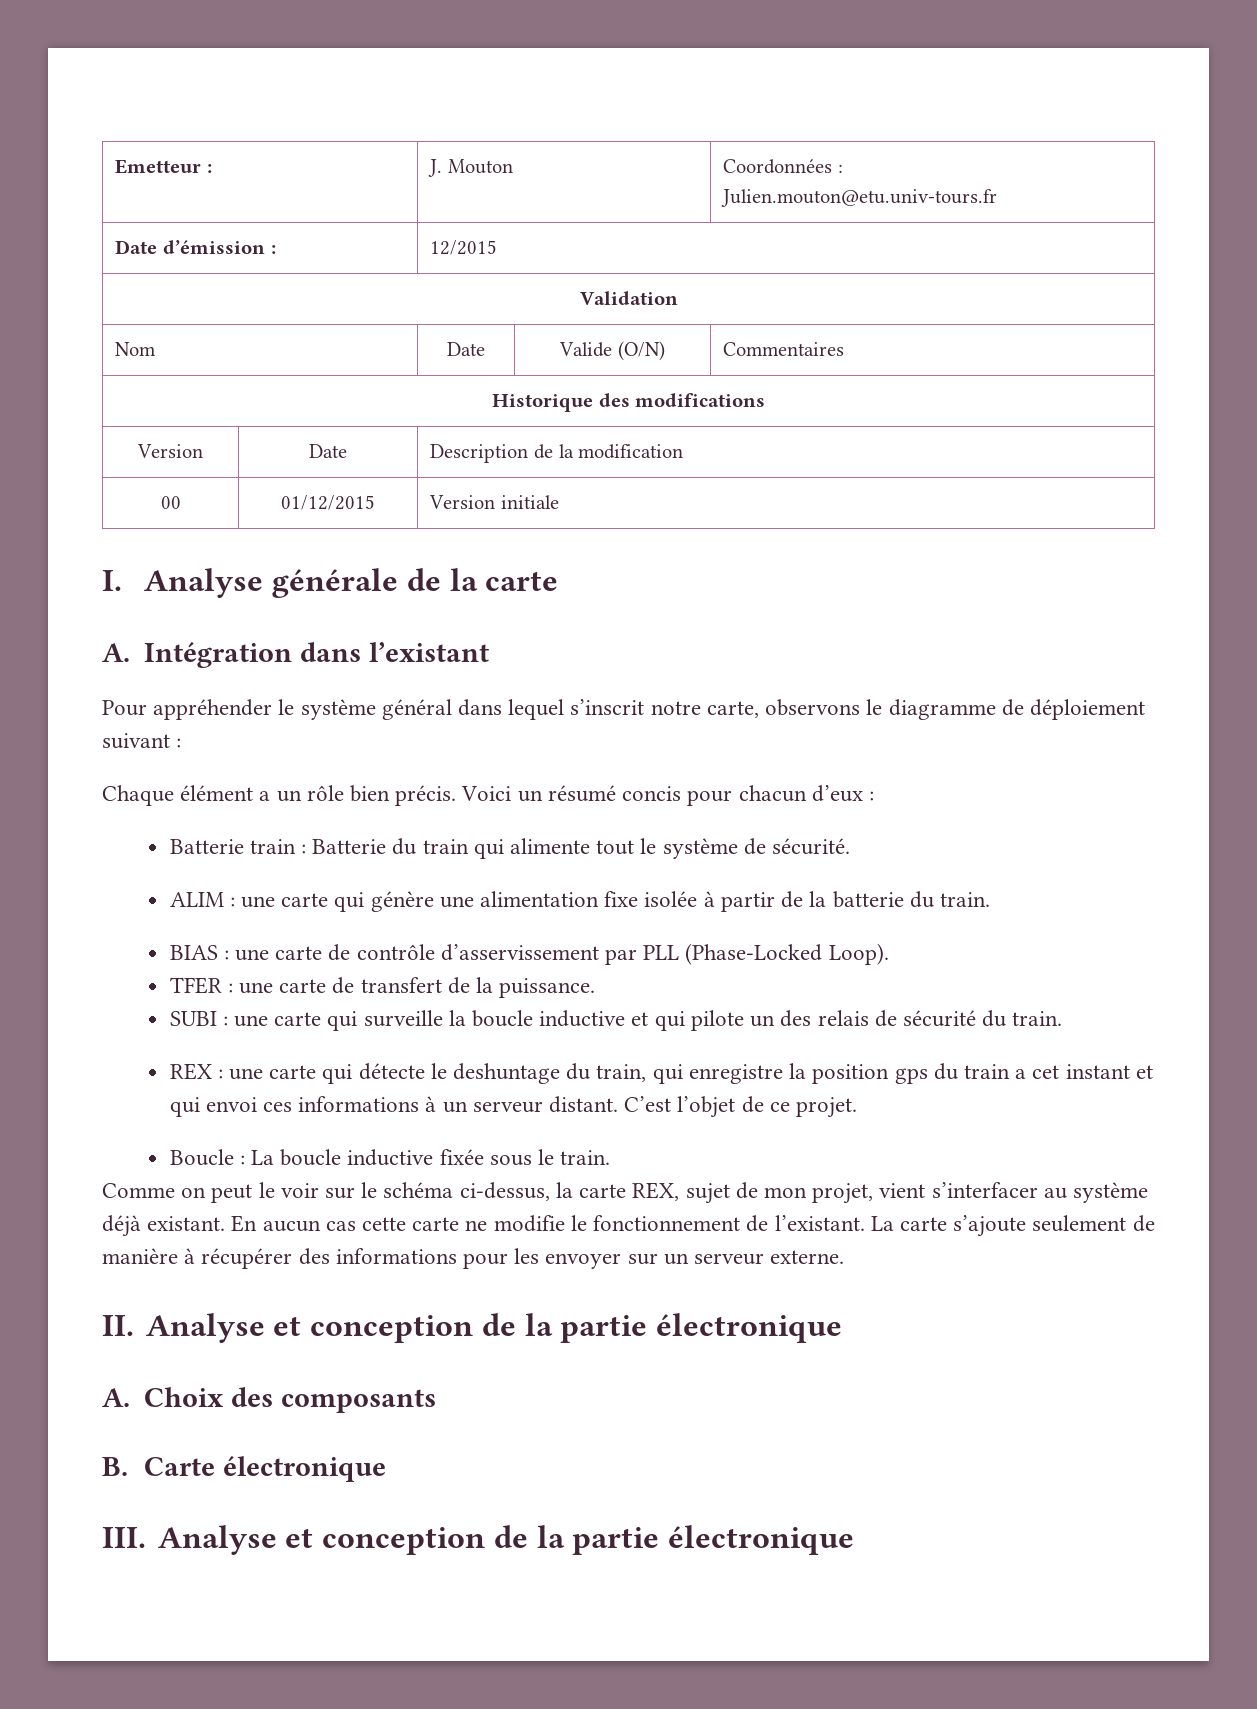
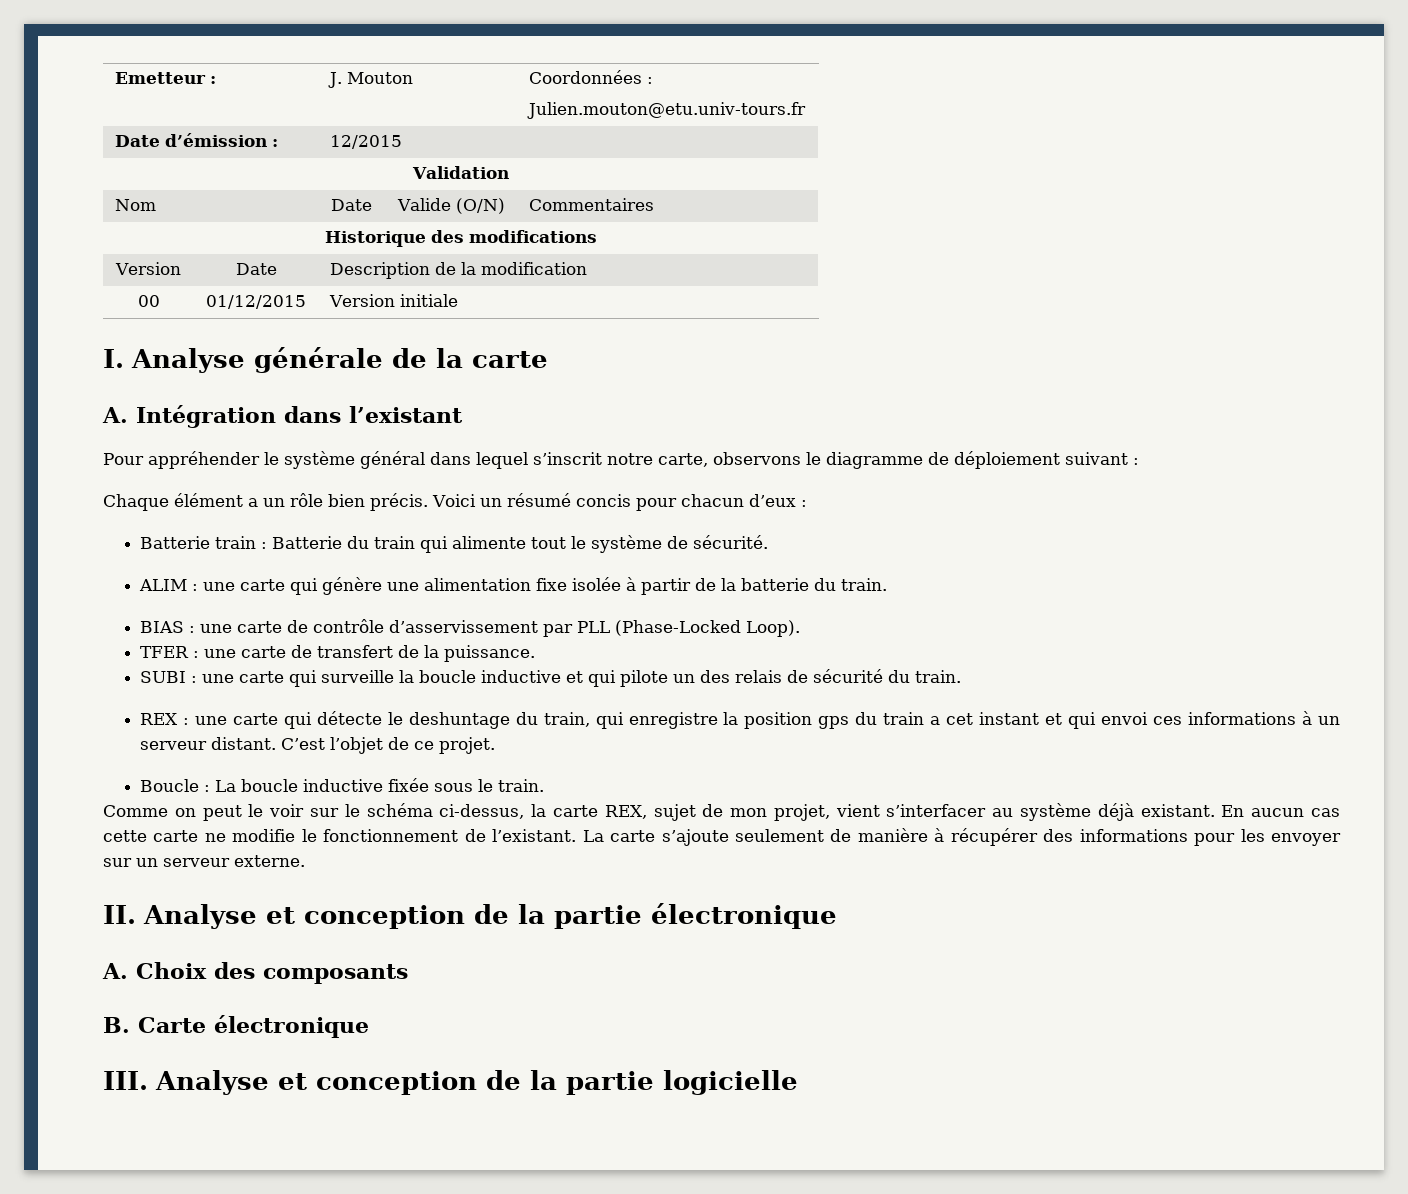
[668,1525,855,1555] électronique -> [663,1070,799,1095] logicielle

